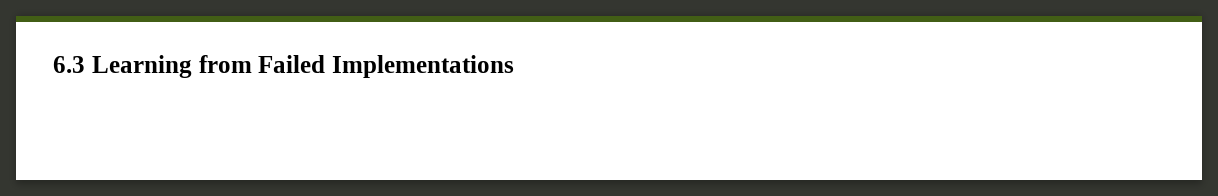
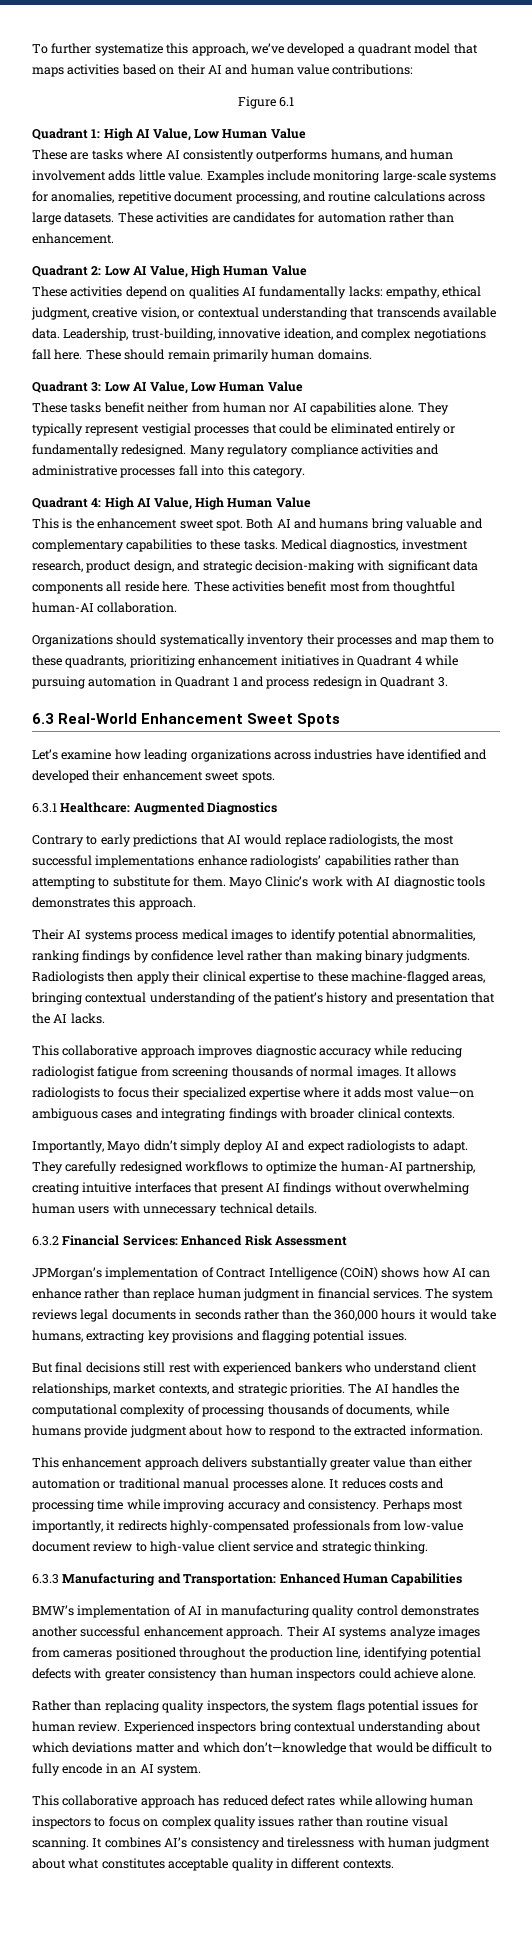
[53,55,514,78] 6.3 Learning from Failed Implementations -> [32,43,478,56] [32,64,414,77] [237,96,295,109] [32,128,306,141] [32,149,454,162] [32,170,496,183] [32,191,485,204] [32,212,455,225] [32,233,114,244] [32,265,307,278] [32,286,482,299] [31,307,496,320] [32,328,486,341] [32,349,372,362] [32,381,303,394] [32,402,449,415] [32,423,456,436] [32,444,440,457] [32,465,305,478] [32,497,311,510] [32,518,483,531] [32,539,468,552] [32,560,478,573] [32,581,456,594] [32,602,178,613] [32,634,495,647] [32,655,458,668] [32,676,448,689] [32,713,341,727] [32,749,488,762] [32,770,275,783] [32,802,278,815] [32,834,454,847] [32,855,460,868] [32,876,486,889] [32,897,196,910] [32,929,476,942] [32,950,471,963] [32,971,486,984] [31,992,496,1005] [32,1013,105,1024] [32,1045,462,1058] [32,1066,457,1079] [32,1087,474,1100] [32,1108,455,1121] [32,1140,468,1153] [32,1161,475,1174] [32,1182,469,1195] [32,1203,317,1216] [32,1235,347,1246] [32,1267,491,1280] [32,1288,493,1301] [32,1309,496,1322] [32,1330,407,1343] [32,1362,477,1375] [32,1383,460,1396] [32,1404,449,1417] [32,1425,483,1438] [32,1457,472,1470] [32,1478,445,1491] [32,1499,463,1512] [32,1520,464,1533] [32,1541,428,1554] [32,1573,463,1586] [32,1605,479,1618] [32,1626,480,1639] [32,1647,481,1660] [32,1668,477,1681] [32,1700,478,1713] [32,1721,481,1734] [32,1742,492,1755] [32,1763,201,1776] [32,1795,474,1808] [32,1816,448,1829] [32,1837,491,1850] [32,1858,394,1871] To further systematize this approach, we’ve developed a quadrant model that maps activities based on their AI and human value contributions: // Figure 6.1 // Quadrant 1: High AI Value, Low Human Value // These are tasks where AI consistently outperforms humans, and human involvement adds little value. Examples include monitoring large-scale systems for anomalies, repetitive document processing, and routine calculations across large datasets. These activities are candidates for automation rather than enhancement. // Quadrant 2: Low AI Value, High Human Value // These activities depend on qualities AI fundamentally lacks: empathy, ethical judgment, creative vision, or contextual understanding that transcends available data. Leadership, trust-building, innovative ideation, and complex negotiations fall here. These should remain primarily human domains. // Quadrant 3: Low AI Value, Low Human Value // These tasks benefit neither from human nor AI capabilities alone. They typically represent vestigial processes that could be eliminated entirely or fundamentally redesigned. Many regulatory compliance activities and administrative processes fall into this category. // Quadrant 4: High AI Value, High Human Value // This is the enhancement sweet spot. Both AI and humans bring valuable and complementary capabilities to these tasks. Medical diagnostics, investment research, product design, and strategic decision-making with significant data components all reside here. These activities benefit most from thoughtful human-AI collaboration. // Organizations should systematically inventory their processes and map them to these quadrants, prioritizing enhancement initiatives in Quadrant 4 while pursuing automation in Quadrant 1 and process redesign in Quadrant 3. // 6.3 Real-World Enhancement Sweet Spots // Let’s examine how leading organizations across industries have identified and developed their enhancement sweet spots. // 6.3.1 Healthcare: Augmented Diagnostics // Contrary to early predictions that AI would replace radiologists, the most successful implementations enhance radiologists’ capabilities rather than attempting to substitute for them. Mayo Clinic’s work with AI diagnostic tools demonstrates this approach. // Their AI systems process medical images to identify potential abnormalities, ranking findings by confidence level rather than making binary judgments. Radiologists then apply their clinical expertise to these machine-flagged areas, bringing contextual understanding of the patient’s history and presentation that the AI lacks. // This collaborative approach improves diagnostic accuracy while reducing radiologist fatigue from screening thousands of normal images. It allows radiologists to focus their specialized expertise where it adds most value—on ambiguous cases and integrating findings with broader clinical contexts. // Importantly, Mayo didn’t simply deploy AI and expect radiologists to adapt. They carefully redesigned workflows to optimize the human-AI partnership, creating intuitive interfaces that present AI findings without overwhelming human users with unnecessary technical details. // 6.3.2 Financial Services: Enhanced Risk Assessment // JPMorgan’s implementation of Contract Intelligence (COiN) shows how AI can enhance rather than replace human judgment in financial services. The system reviews legal documents in seconds rather than the 360,000 hours it would take humans, extracting key provisions and flagging potential issues. // But final decisions still rest with experienced bankers who understand client relationships, market contexts, and strategic priorities. The AI handles the computational complexity of processing thousands of documents, while humans provide judgment about how to respond to the extracted information. // This enhancement approach delivers substantially greater value than either automation or traditional manual processes alone. It reduces costs and processing time while improving accuracy and consistency. Perhaps most importantly, it redirects highly-compensated professionals from low-value document review to high-value client service and strategic thinking. // 6.3.3 Manufacturing and Transportation: Enhanced Human Capabilities // BMW’s implementation of AI in manufacturing quality control demonstrates another successful enhancement approach. Their AI systems analyze images from cameras positioned throughout the production line, identifying potential defects with greater consistency than human inspectors could achieve alone. // Rather than replacing quality inspectors, the system flags potential issues for human review. Experienced inspectors bring contextual understanding about which deviations matter and which don’t—knowledge that would be difficult to fully encode in an AI system. // This collaborative approach has reduced defect rates while allowing human inspectors to focus on complex quality issues rather than routine visual scanning. It combines AI’s consistency and tirelessness with human judgment about what constitutes acceptable quality in different contexts.

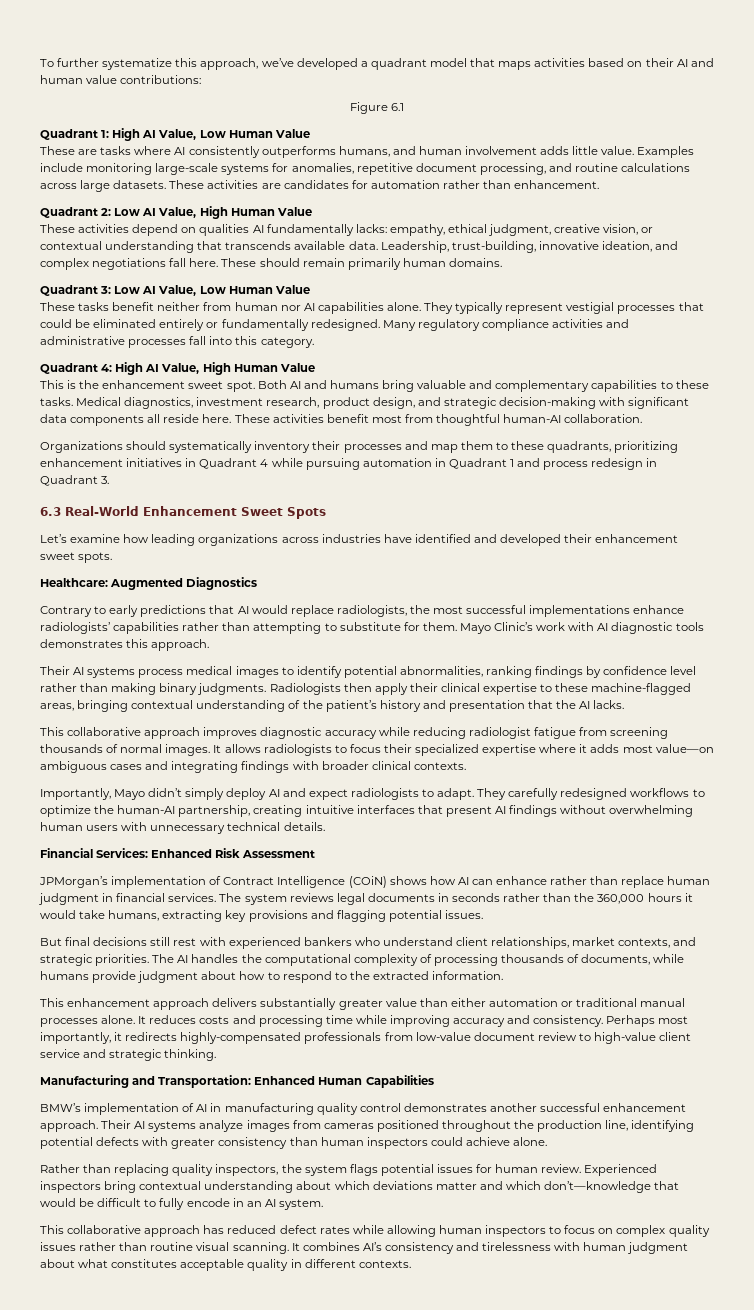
[32,803,57,813] 6.3.1 -> (113, 557) none
[32,1236,59,1246] 6.3.2 -> (325, 826) none
[32,1574,59,1584] 6.3.3 -> (217, 1055) none

